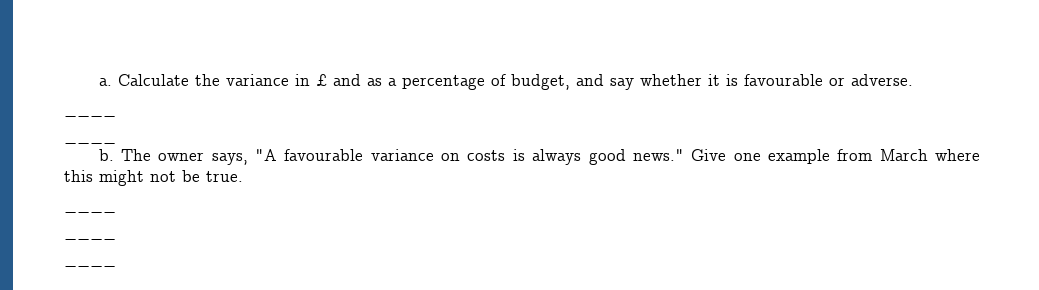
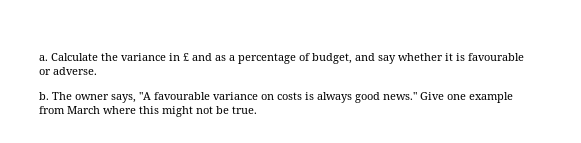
[64,113,116,117] [64,140,116,144] // ____ // ____ -> (97, 71) none
[64,209,116,213] [64,236,116,240] [64,263,116,267] // ____ // ____ // ____ -> (257, 110) none

